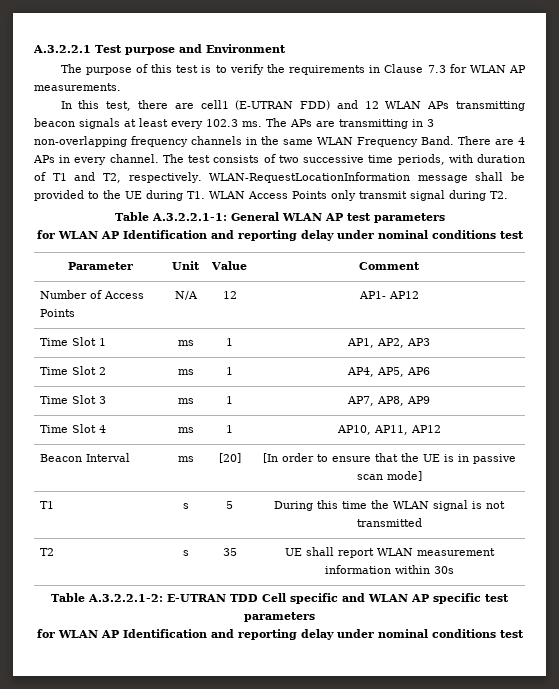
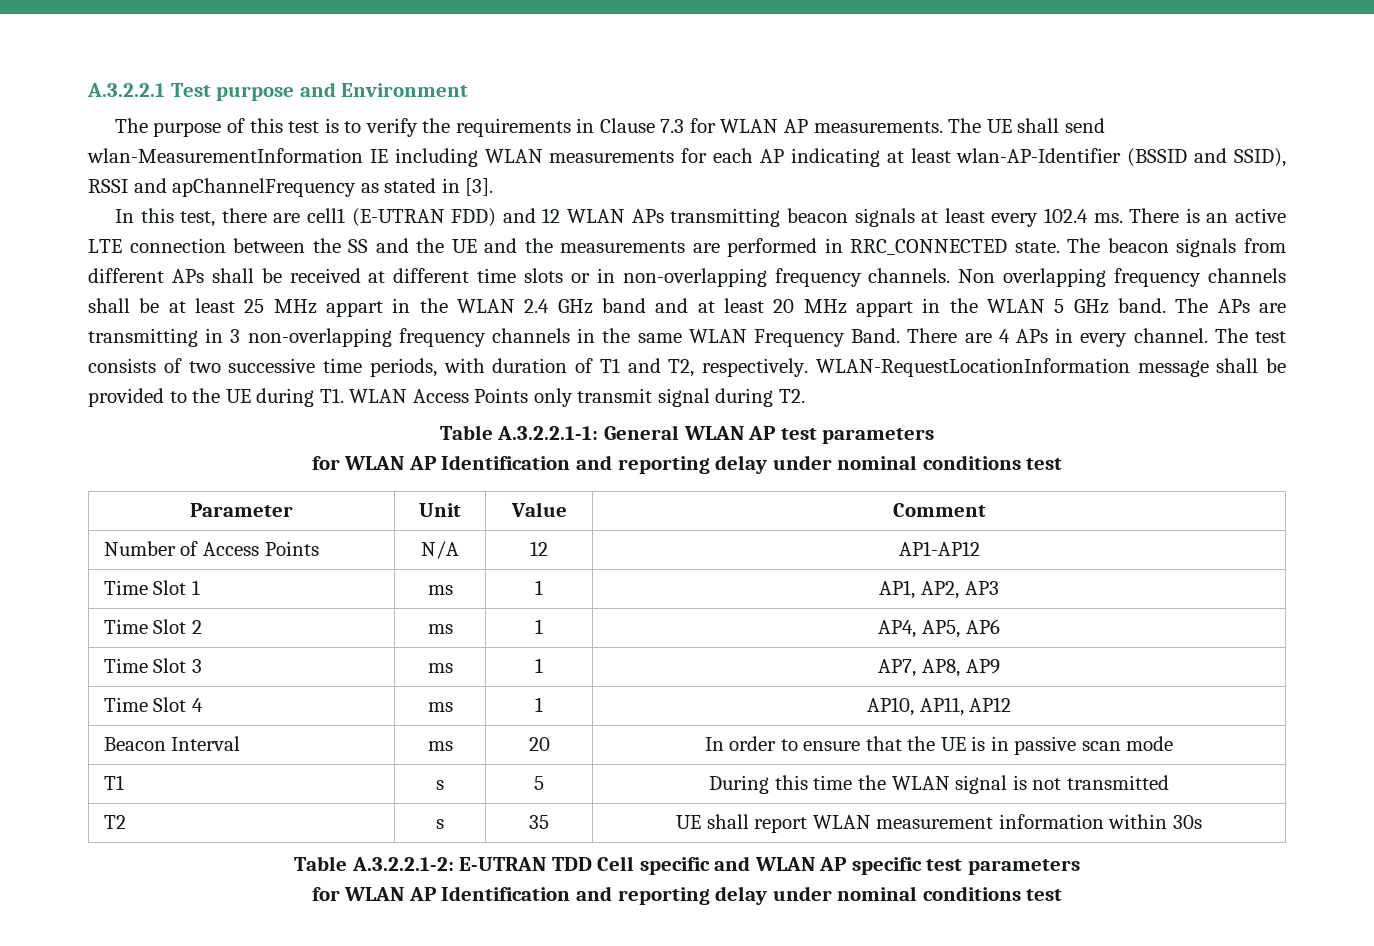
(121, 87) none -> [948,118,1105,133] [87,148,1287,167] [88,178,494,197] The UE shall send wlan-MeasurementInformation IE including WLAN measurements for each AP indicating at least wlan-AP-Identifier (BSSID and SSID), RSSI and apChannelFrequency as stated in [3].
[206,119,262,127] 102.3 ms. -> [1043,208,1286,223] [88,238,1286,257] [88,268,1286,287] [88,298,1167,317] 102.4 ms. There is an active LTE connection between the SS and the UE and the measurements are performed in RRC_CONNECTED state. The beacon signals from different APs shall be received at different time slots or in non-overlapping frequency channels. Non overlapping frequency channels shall be at least 25 MHz appart in the WLAN 2.4 GHz band and at least 20 MHz appart in the WLAN 5 GHz band.
[358,291,419,299] AP1- AP12 -> [898,541,980,556] AP1-AP12
[218,453,241,463] [262,453,278,463] [20] | [In -> [528,737,550,751] [704,737,724,751] 20 | In
[386,471,422,481] mode] -> [1126,736,1174,751] mode

